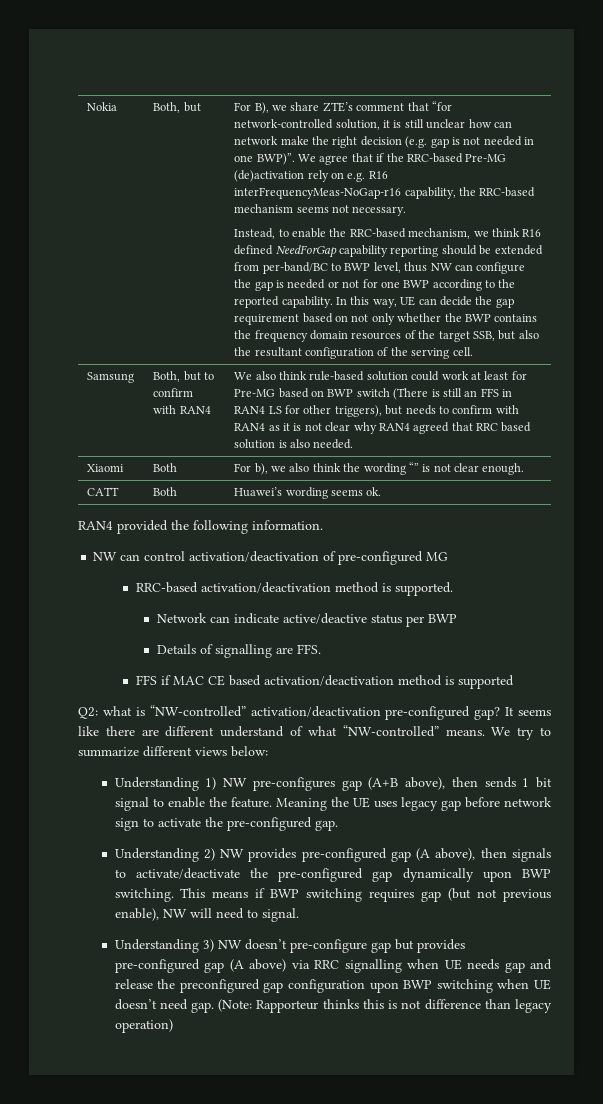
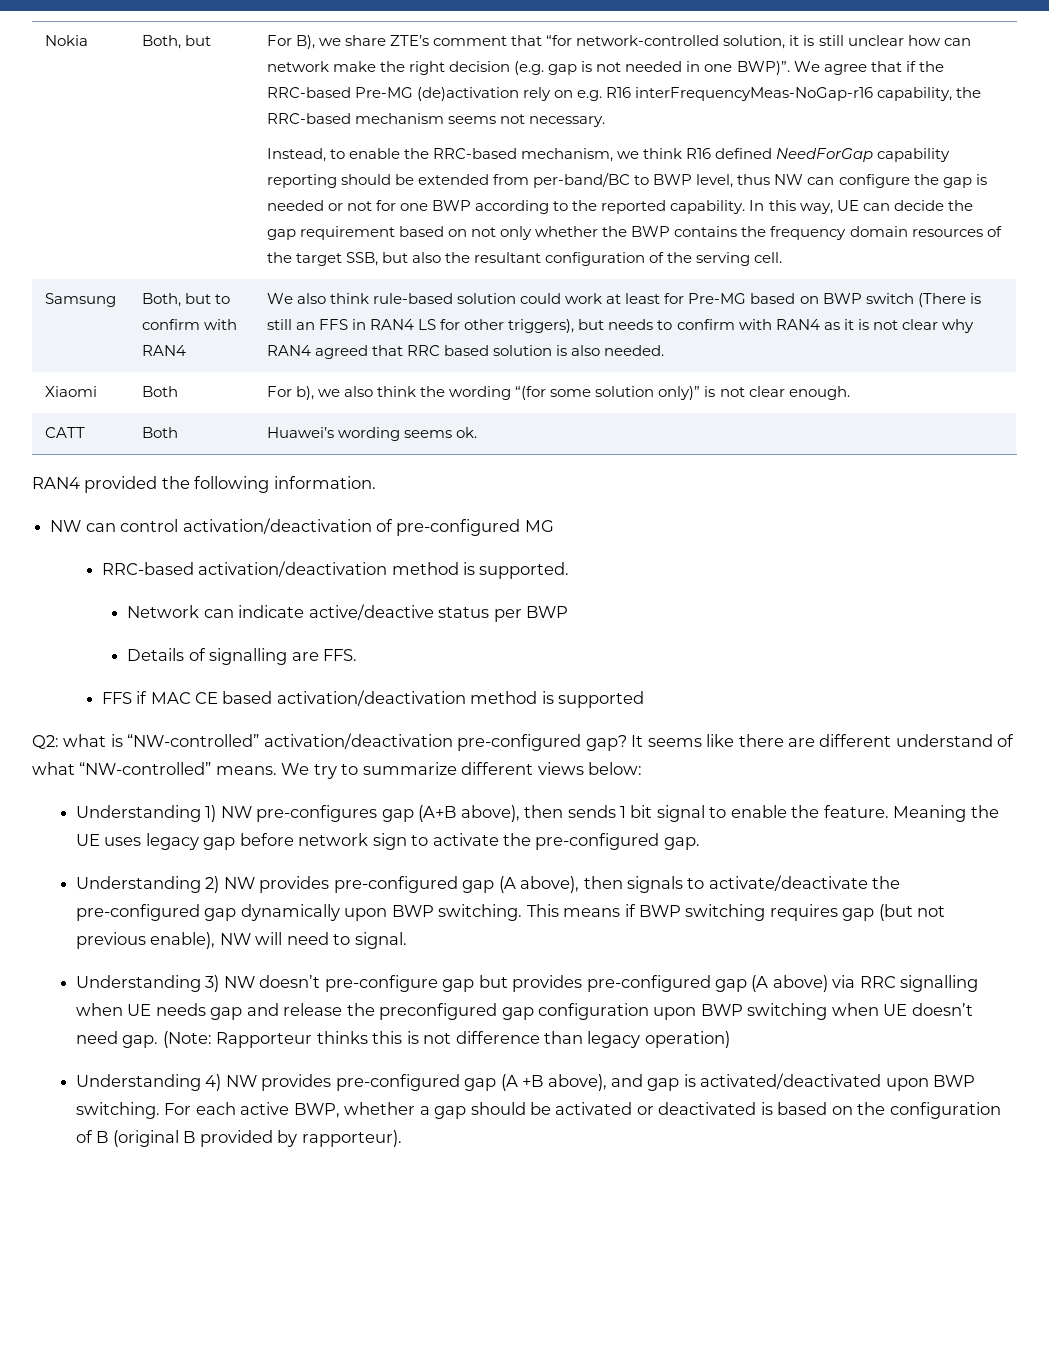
[408,462,419,472] “” -> [515,386,701,400] “(for some solution only)”
(173, 1026) none -> [75,1073,976,1091] [75,1102,1001,1119] [75,1130,402,1147] // Understanding 4) NW provides pre-configured gap (A +B above), and gap is activated/deactivated upon BWP switching. For each active BWP, whether a gap should be activated or deactivated is based on the configuration of B (original B provided by rapporteur).

